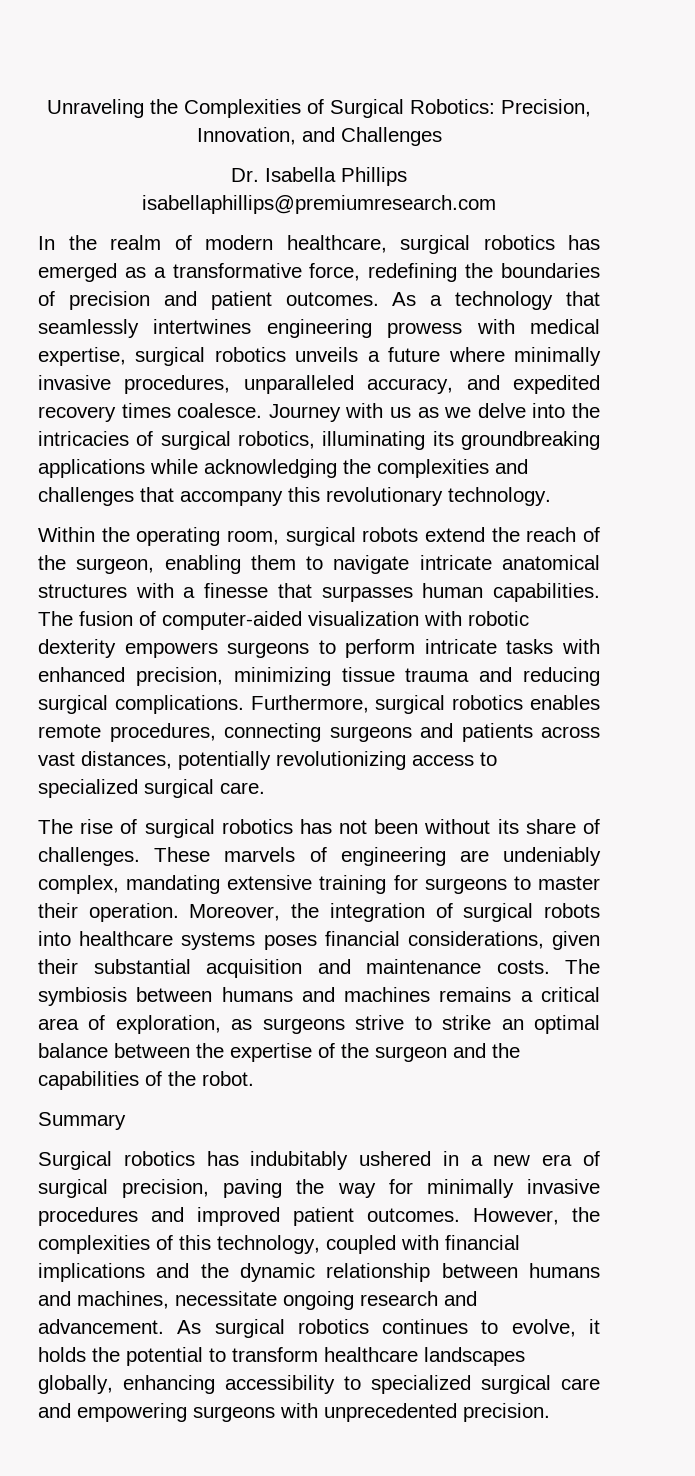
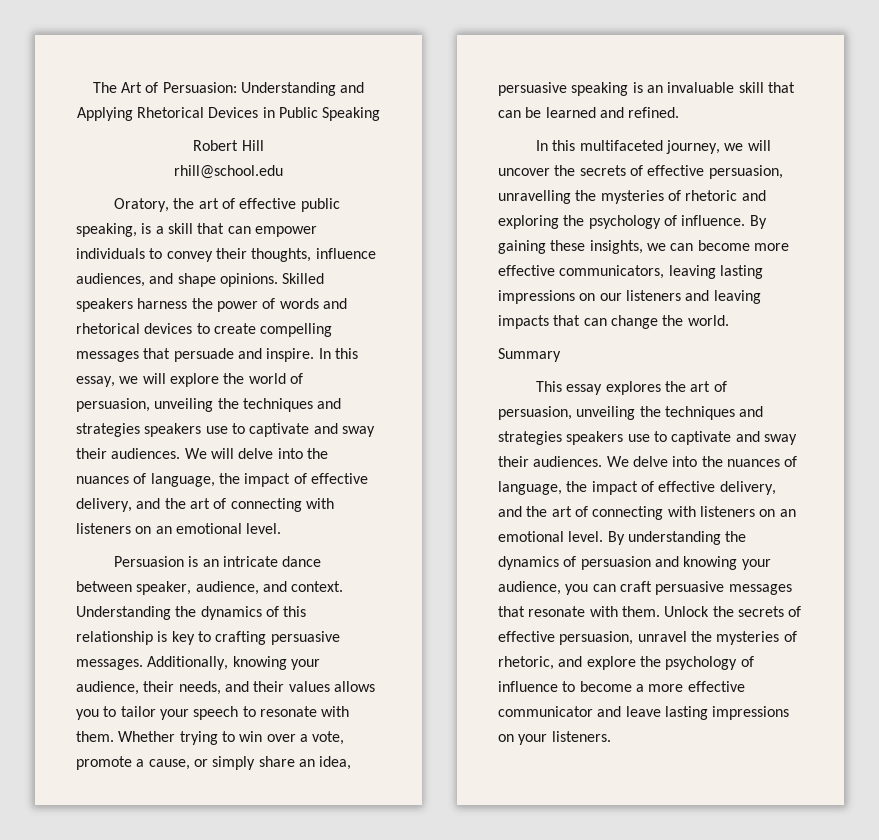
[47,99,591,118] [196,127,442,146] [231,167,407,186] [142,195,496,214] [38,235,600,254] [38,263,600,282] [38,291,600,310] [38,319,600,338] [38,347,601,366] [38,375,600,394] [38,403,601,422] [38,431,600,450] [38,459,528,478] [38,487,551,506] [38,527,600,546] [38,555,600,574] [38,583,600,602] [38,611,529,630] [38,639,600,658] [38,667,600,686] [38,695,600,714] [38,723,600,742] [38,751,497,770] [38,779,265,798] [38,819,600,838] [38,847,602,866] [38,875,601,894] [38,903,600,922] [38,931,600,950] [38,959,600,978] [38,987,600,1006] [38,1015,601,1034] [38,1043,520,1062] [38,1071,254,1090] [38,1112,126,1130] [38,1151,600,1170] [38,1179,601,1198] [38,1207,600,1226] [38,1235,520,1254] [38,1263,600,1282] [38,1291,477,1310] [38,1319,600,1338] [38,1347,525,1366] [38,1375,600,1394] [38,1403,550,1422] Unraveling the Complexities of Surgical Robotics: Precision, Innovation, and Challenges // Dr. Isabella Phillips // isabellaphillips@premiumresearch.com // In the realm of modern healthcare, surgical robotics has emerged as a transformative force, redefining the boundaries of precision and patient outcomes. As a technology that seamlessly intertwines engineering prowess with medical expertise, surgical robotics unveils a future where minimally invasive procedures, unparalleled accuracy, and expedited recovery times coalesce. Journey with us as we delve into the intricacies of surgical robotics, illuminating its groundbreaking applications while acknowledging the complexities and challenges that accompany this revolutionary technology. // Within the operating room, surgical robots extend the reach of the surgeon, enabling them to navigate intricate anatomical structures with a finesse that surpasses human capabilities. The fusion of computer-aided visualization with robotic dexterity empowers surgeons to perform intricate tasks with enhanced precision, minimizing tissue trauma and reducing surgical complications. Furthermore, surgical robotics enables remote procedures, connecting surgeons and patients across vast distances, potentially revolutionizing access to specialized surgical care. // The rise of surgical robotics has not been without its share of challenges. These marvels of engineering are undeniably complex, mandating extensive training for surgeons to master their operation. Moreover, the integration of surgical robots into healthcare systems poses financial considerations, given their substantial acquisition and maintenance costs. The symbiosis between humans and machines remains a critical area of exploration, as surgeons strive to strike an optimal balance between the expertise of the surgeon and the capabilities of the robot. // Summary // Surgical robotics has indubitably ushered in a new era of surgical precision, paving the way for minimally invasive procedures and improved patient outcomes. However, the complexities of this technology, coupled with financial implications and the dynamic relationship between humans and machines, necessitate ongoing research and advancement. As surgical robotics continues to evolve, it holds the potential to transform healthcare landscapes globally, enhancing accessibility to specialized surgical care and empowering surgeons with unprecedented precision. -> [92,82,365,96] [76,107,381,121] [193,140,264,151] [174,165,283,179] [114,198,340,212] [76,223,317,237] [76,248,376,262] [76,273,325,287] [76,298,347,312] [76,323,333,337] [76,348,358,362] [76,373,303,387] [76,398,342,412] [76,423,375,437] [76,448,328,459] [76,473,368,487] [76,498,334,512] [76,523,282,534] [114,556,322,567] [76,581,344,595] [76,606,307,620] [76,631,340,645] [76,656,320,670] [76,681,375,695] [76,706,350,720] [76,731,345,745] [76,756,352,770] [498,82,795,96] [498,107,680,118] [536,140,771,154] [498,165,783,179] [498,190,766,204] [498,215,767,229] [498,240,789,254] [498,265,763,279] [498,290,761,304] [498,315,729,329] [498,348,561,362] [536,381,727,395] [498,406,764,420] [498,431,797,445] [498,456,798,467] [498,481,776,495] [498,506,796,520] [498,531,747,545] [498,556,771,570] [498,581,792,595] [498,606,802,617] [498,631,797,645] [498,656,754,670] [498,681,745,692] [498,706,790,720] [498,731,611,745] The Art of Persuasion: Understanding and Applying Rhetorical Devices in Public Speaking // Robert Hill // rhill@school.edu // Oratory, the art of effective public speaking, is a skill that can empower individuals to convey their thoughts, influence audiences, and shape opinions. Skilled speakers harness the power of words and rhetorical devices to create compelling messages that persuade and inspire. In this essay, we will explore the world of persuasion, unveiling the techniques and strategies speakers use to captivate and sway their audiences. We will delve into the nuances of language, the impact of effective delivery, and the art of connecting with listeners on an emotional level. // Persuasion is an intricate dance between speaker, audience, and context. Understanding the dynamics of this relationship is key to crafting persuasive messages. Additionally, knowing your audience, their needs, and their values allows you to tailor your speech to resonate with them. Whether trying to win over a vote, promote a cause, or simply share an idea, persuasive speaking is an invaluable skill that can be learned and refined. // In this multifaceted journey, we will uncover the secrets of effective persuasion, unravelling the mysteries of rhetoric and exploring the psychology of influence. By gaining these insights, we can become more effective communicators, leaving lasting impressions on our listeners and leaving impacts that can change the world. // Summary // This essay explores the art of persuasion, unveiling the techniques and strategies speakers use to captivate and sway their audiences. We delve into the nuances of language, the impact of effective delivery, and the art of connecting with listeners on an emotional level. By understanding the dynamics of persuasion and knowing your audience, you can craft persuasive messages that resonate with them. Unlock the secrets of effective persuasion, unravel the mysteries of rhetoric, and explore the psychology of influence to become a more effective communicator and leave lasting impressions on your listeners.

